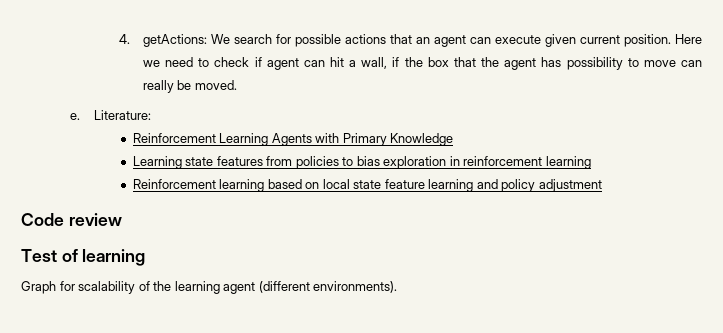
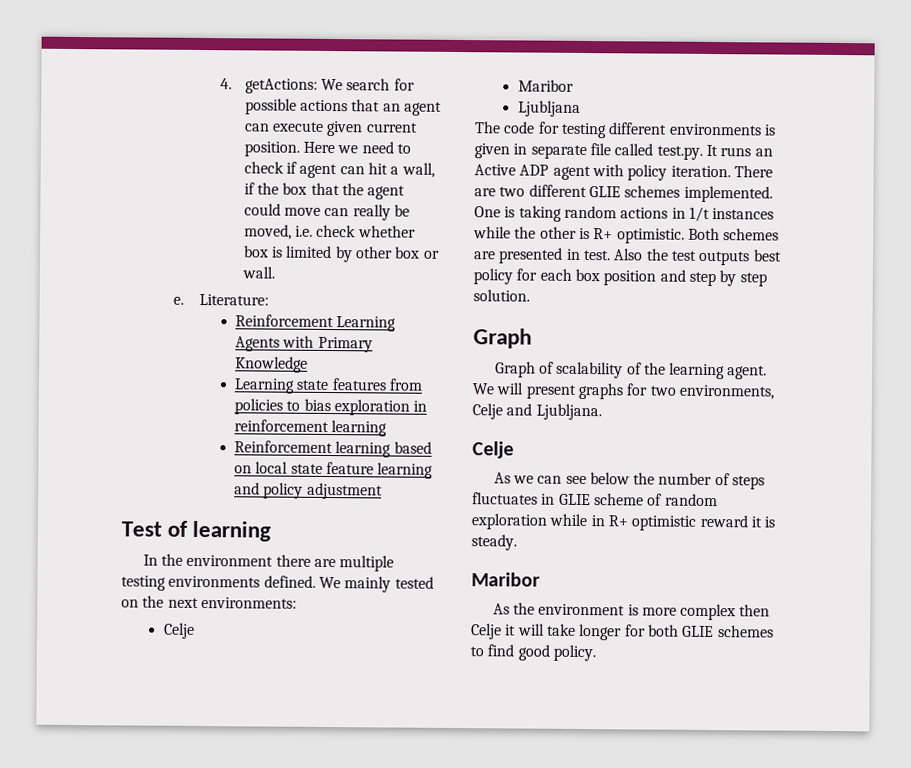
[541,57,639,70] has possibility to -> [243,203,281,216] could
[194,80,237,90] moved. -> [243,224,416,240] [242,245,440,263] [241,266,275,279] moved, i.e. check whether box is limited by other box or wall.
[21,213,122,226] // Code review -> (383, 491) none
[21,281,75,294] // Graph for -> [142,553,395,572] [121,575,434,593] [121,595,297,609] [162,622,195,639] [517,79,574,92] [517,100,581,117] [474,121,776,139] [474,143,773,160] [474,164,773,181] [474,184,773,203] [474,205,775,222] [473,226,780,244] [473,247,782,266] [473,268,767,287] [473,289,530,302] [473,328,532,349] [494,361,554,378] // In the environment there are multiple testing environments defined. We mainly tested on the next environments: // Celje // Maribor // Ljubljana // The code for testing different environments is given in separate file called test.py. It runs an Active ADP agent with policy iteration. There are two different GLIE schemes implemented. One is taking random actions in 1/t instances while the other is R+ optimistic. Both schemes are presented in test. Also the test outputs best policy for each box position and step by step solution. // Graph // Graph of
[223,281,398,294] agent (different environments). -> [727,365,768,380] [472,382,774,400] [472,403,602,421] [472,441,514,459] [493,472,766,490] [472,492,718,507] [471,513,776,531] [471,534,517,551] [471,572,540,587] [492,602,771,621] [470,623,774,641] [470,644,596,662] agent. We will present graphs for two environments, Celje and Ljubljana. // Celje // As we can see below the number of steps fluctuates in GLIE scheme of random exploration while in R+ optimistic reward it is steady. // Maribor // As the environment is more complex then Celje it will take longer for both GLIE schemes to find good policy.

